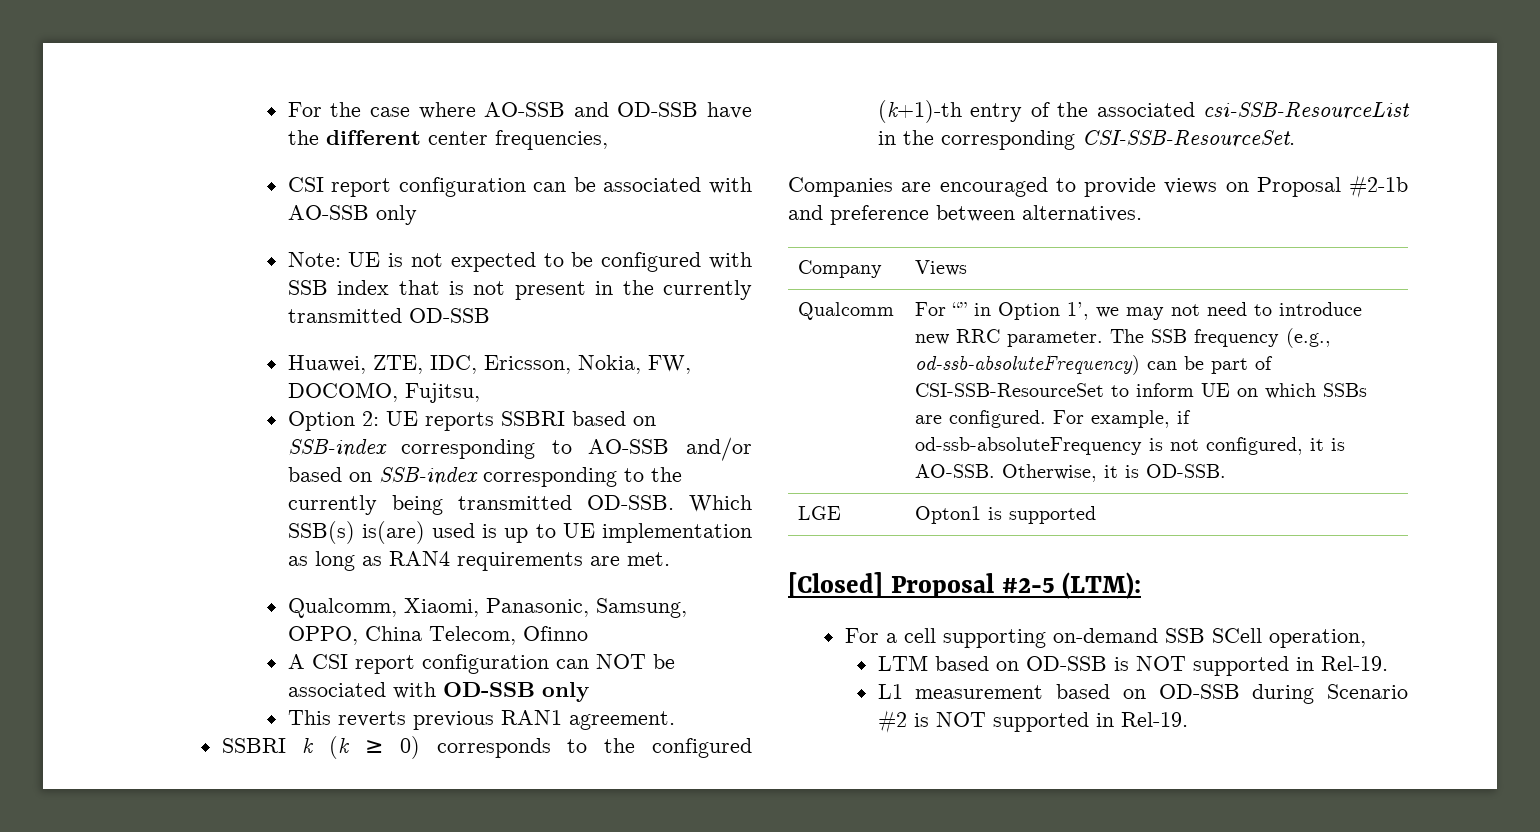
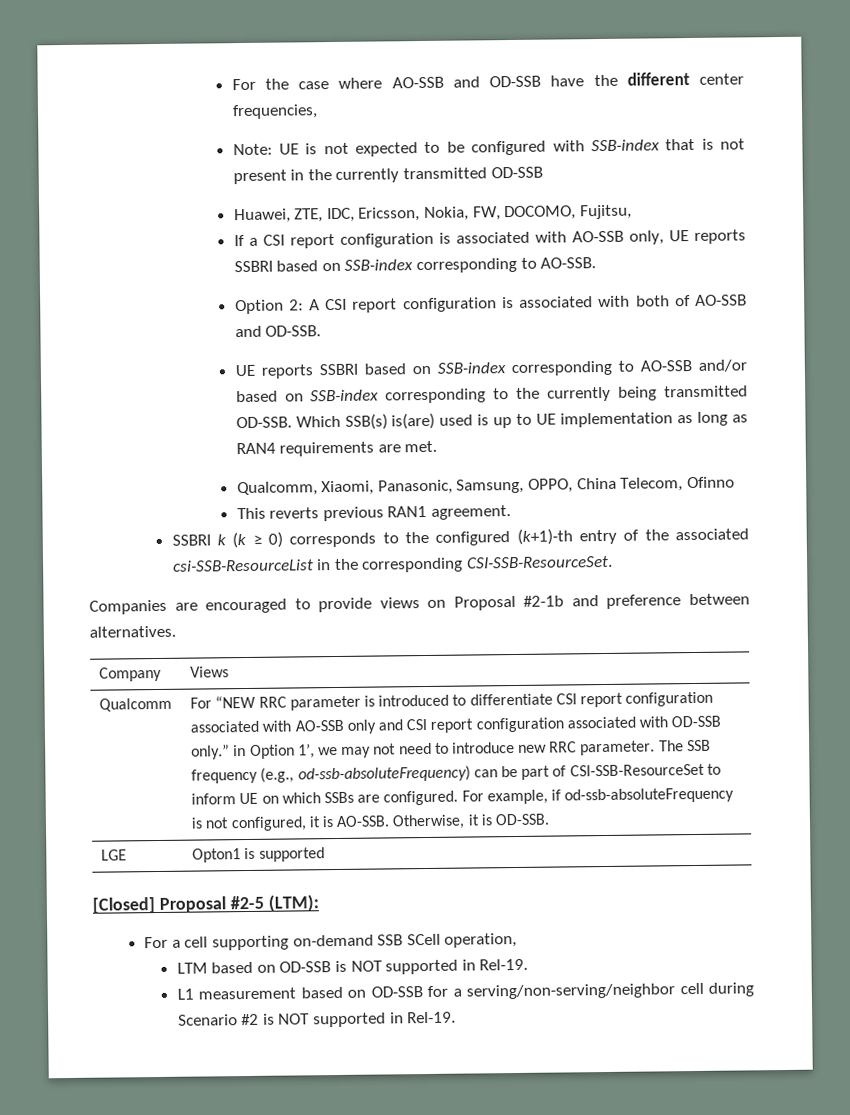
[287,177,752,197] [287,205,417,225] // CSI report configuration can be associated with AO-SSB only -> (318, 112) none
[287,280,390,295] SSB index -> [590,139,660,152] SSB-index
[287,411,379,431] Option 2: -> [233,229,747,249] [233,257,597,274] [234,294,747,315] [234,325,322,338] If a CSI report configuration is associated with AO-SSB only, UE reports SSBRI based on SSB-index corresponding to AO-SSB. // Option 2: A CSI report configuration is associated with both of AO-SSB and OD-SSB. //
[287,654,675,674] [287,682,589,702] // A CSI report configuration can NOT be associated with OD-SSB only -> (735, 482) none
[952,302,968,316] “” -> [215,691,714,711] [190,715,722,734] [191,744,231,760] “NEW RRC parameter is introduced to differentiate CSI report configuration associated with AO-SSB only and CSI report configuration associated with OD-SSB only.”
(1240, 691) none -> [427,982,704,1000] for a serving/non-serving/neighbor cell

